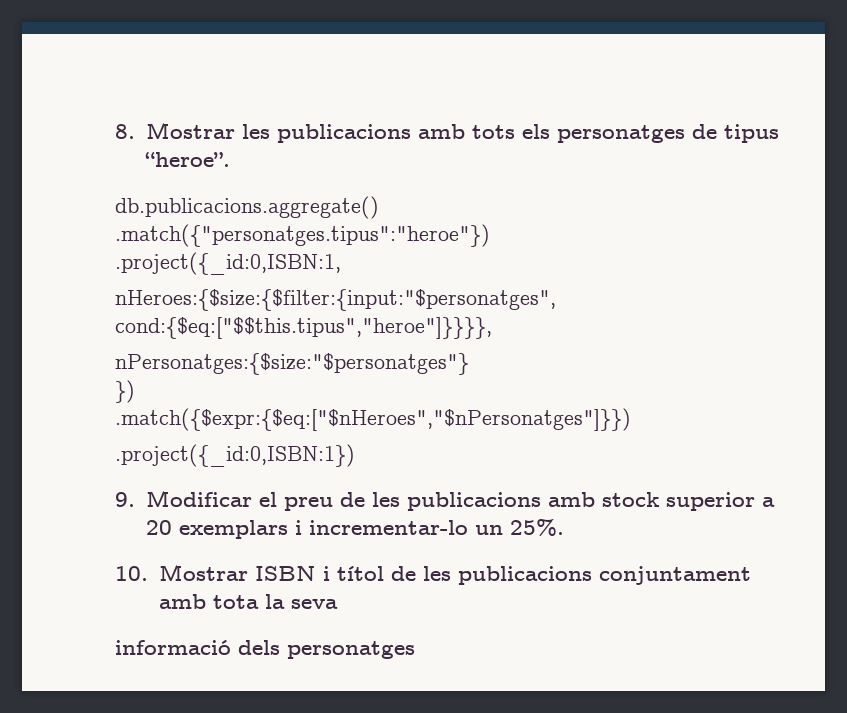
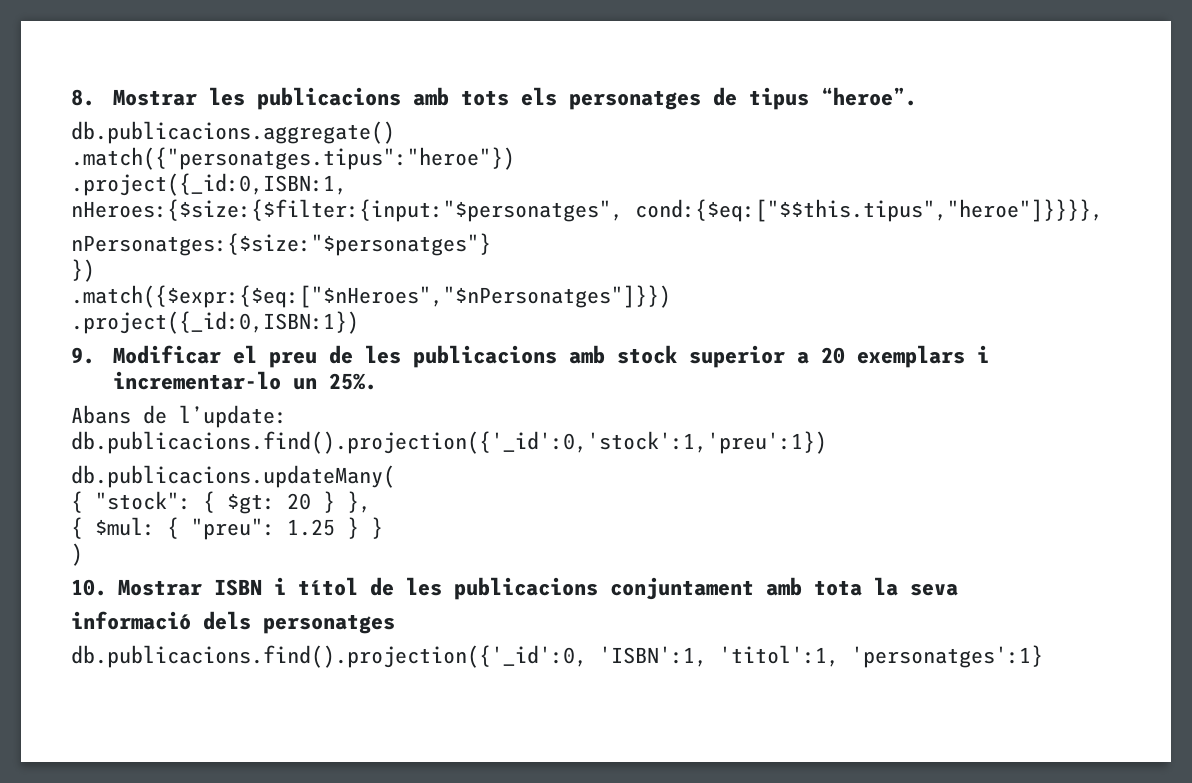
(564, 527) none -> [71,405,287,428] [71,431,827,454] [71,465,395,488] [71,491,371,514] [71,517,383,540] [71,543,83,566] // Abans de l’update: // db.publicacions.find().projection({'_id':0,'stock':1,'preu':1}) // db.publicacions.updateMany( // { "stock": { $gt: 20 } }, // { $mul: { "preu": 1.25 } } // )
(415, 650) none -> [71,645,1043,668] // db.publicacions.find().projection({'_id':0, 'ISBN':1, 'titol':1, 'personatges':1}

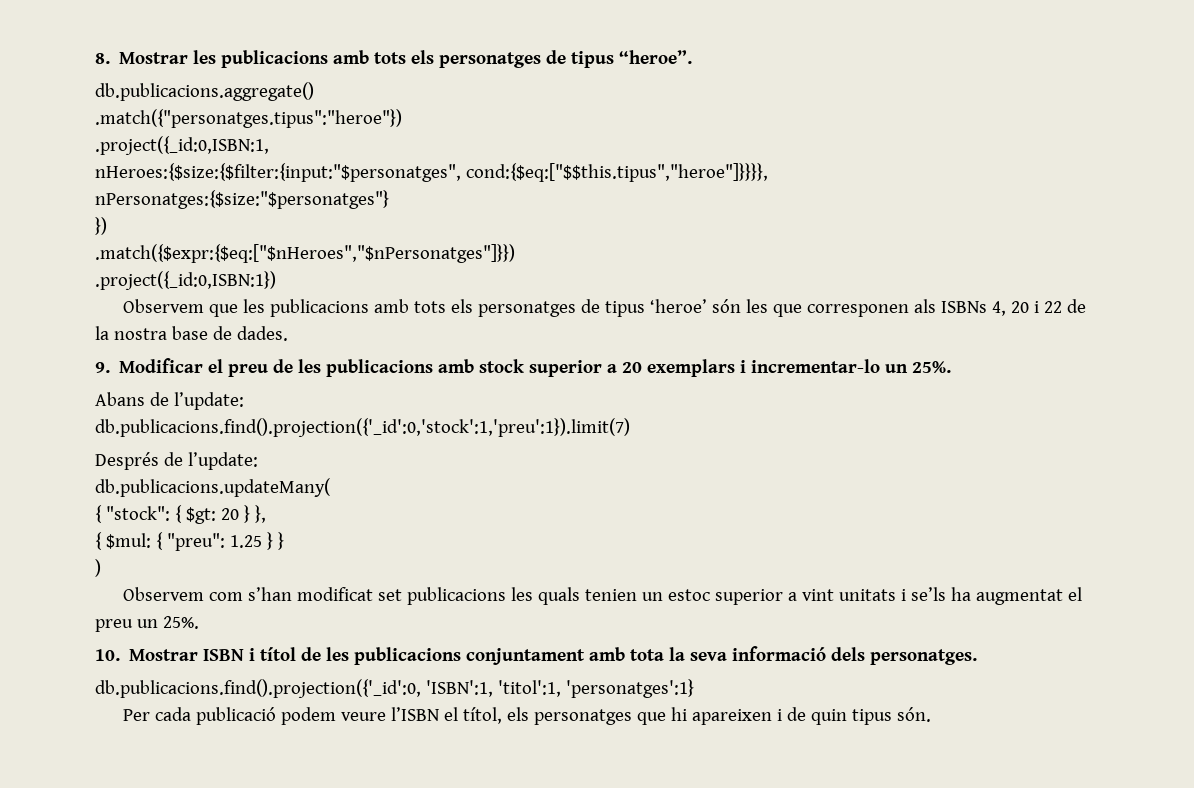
(359, 322) none -> [123,299,1087,317] [95,326,288,341] // Observem que les publicacions amb tots els personatges de tipus ‘heroe’ són les que corresponen als ISBNs 4, 20 i 22 de la nostra base de dades.
[71,431,827,454] db.publicacions.find().projection({'_id':0,'stock':1,'preu':1}) -> [95,418,630,437] [95,452,258,470] db.publicacions.find().projection({'_id':0,'stock':1,'preu':1}).limit(7) // Després de l’update:
(83, 554) none -> [123,587,1083,605] [95,616,199,632] // Observem com s’han modificat set publicacions les quals tenien un estoc superior a vint unitats i se’ls ha augmentat el preu un 25%.
(958, 589) // -> (728, 656) none
[263,614,395,634] personatges -> [870,649,978,665] personatges.
(1043, 656) none -> [123,707,932,725] // Per cada publicació podem veure l’ISBN el títol, els personatges que hi apareixen i de quin tipus són.

